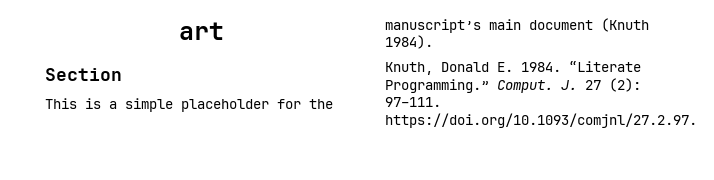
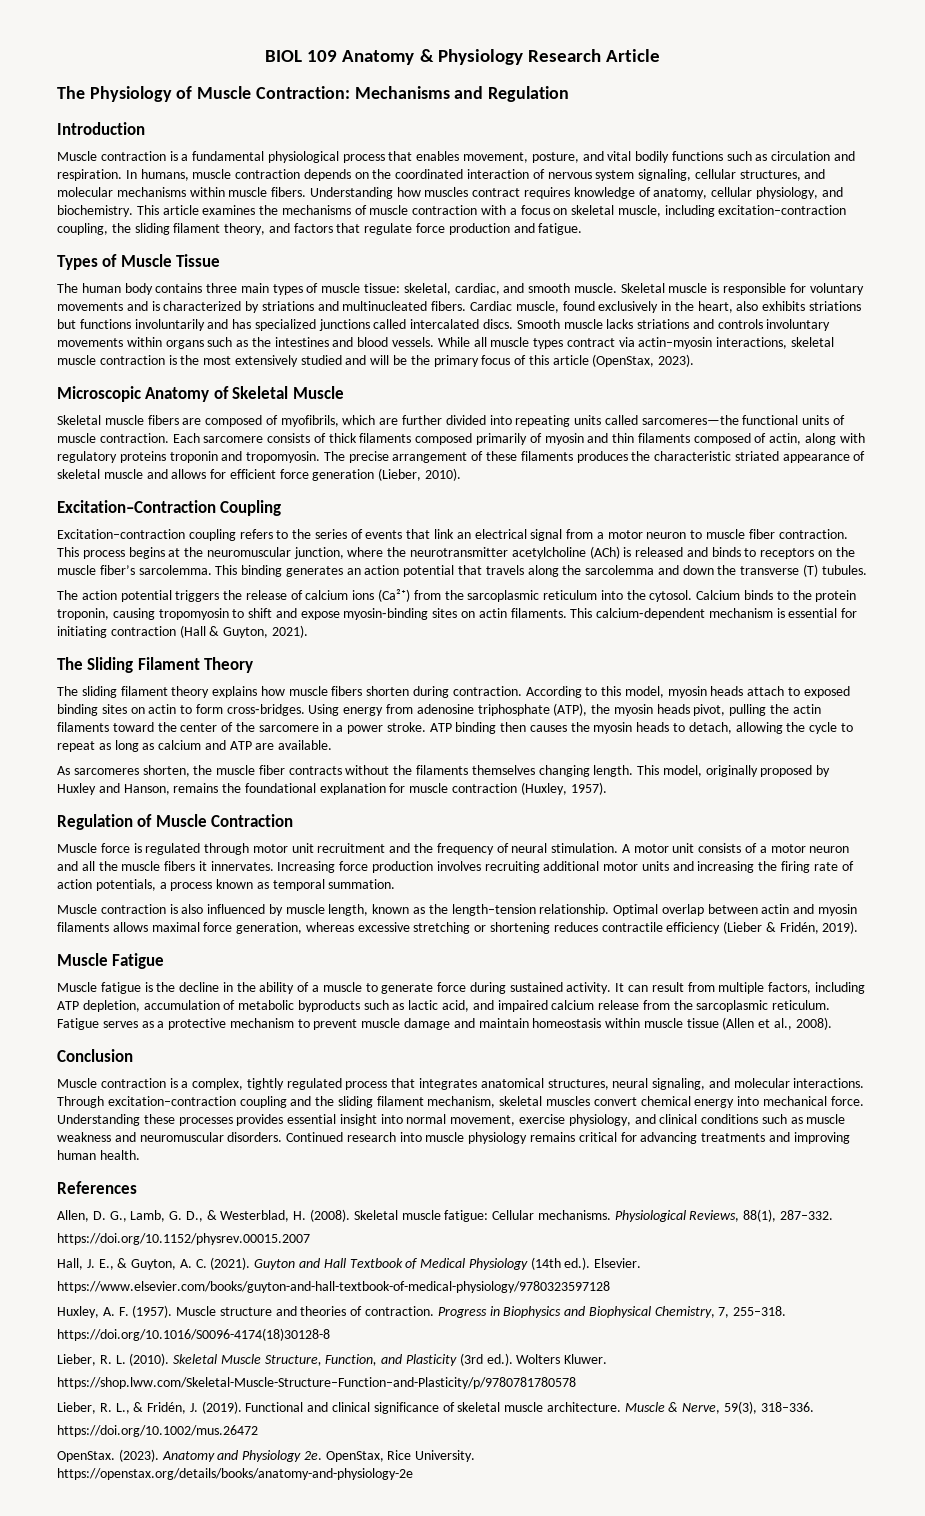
[178,22,224,40] [45,68,122,81] [45,98,333,112] [385,18,649,33] [385,35,433,49] [385,61,641,75] [385,78,641,93] [385,97,441,107] [385,113,697,128] art // Section // This is a simple placeholder for the manuscript’s main document (Knuth 1984). // Knuth, Donald E. 1984. “Literate Programming.” Comput. J. 27 (2): 97–111. https://doi.org/10.1093/comjnl/27.2.97. -> [265,49,660,65] [57,86,570,102] [57,122,145,135] [57,151,856,163] [57,169,826,181] [57,187,843,199] [57,205,847,217] [57,223,583,235] [57,254,221,270] [57,283,864,295] [57,301,862,313] [57,319,831,331] [57,337,835,349] [57,354,695,367] [57,386,344,402] [57,415,846,427] [57,433,865,445] [57,451,866,463] [57,468,462,481] [57,500,282,516] [57,529,848,541] [57,546,855,559] [57,564,867,577] [57,589,857,602] [57,608,858,620] [57,625,308,638] [57,657,254,673] [57,686,850,698] [57,703,821,716] [57,722,853,734] [57,740,333,752] [57,765,831,777] [57,782,607,795] [57,814,294,830] [57,843,850,855] [57,861,854,873] [57,879,396,891] [57,904,858,916] [57,921,859,934] [57,953,165,969] [57,982,865,994] [57,1000,831,1012] [57,1017,832,1030] [57,1049,133,1062] [57,1078,865,1090] [57,1096,864,1108] [57,1114,846,1126] [57,1132,850,1144] [57,1150,140,1160] [57,1181,137,1194] [57,1209,834,1222] [57,1233,310,1245] [57,1257,642,1270] [57,1281,610,1293] [57,1305,787,1318] [57,1328,330,1341] [57,1353,608,1366] [57,1377,576,1389] [57,1401,814,1414] [57,1425,258,1437] [57,1449,476,1462] [57,1468,413,1480] BIOL 109 Anatomy & Physiology Research Article // The Physiology of Muscle Contraction: Mechanisms and Regulation // Introduction // Muscle contraction is a fundamental physiological process that enables movement, posture, and vital bodily functions such as circulation and respiration. In humans, muscle contraction depends on the coordinated interaction of nervous system signaling, cellular structures, and molecular mechanisms within muscle fibers. Understanding how muscles contract requires knowledge of anatomy, cellular physiology, and biochemistry. This article examines the mechanisms of muscle contraction with a focus on skeletal muscle, including excitation–contraction coupling, the sliding filament theory, and factors that regulate force production and fatigue. // Types of Muscle Tissue // The human body contains three main types of muscle tissue: skeletal, cardiac, and smooth muscle. Skeletal muscle is responsible for voluntary movements and is characterized by striations and multinucleated fibers. Cardiac muscle, found exclusively in the heart, also exhibits striations but functions involuntarily and has specialized junctions called intercalated discs. Smooth muscle lacks striations and controls involuntary movements within organs such as the intestines and blood vessels. While all muscle types contract via actin–myosin interactions, skeletal muscle contraction is the most extensively studied and will be the primary focus of this article (OpenStax, 2023). // Microscopic Anatomy of Skeletal Muscle // Skeletal muscle fibers are composed of myofibrils, which are further divided into repeating units called sarcomeres—the functional units of muscle contraction. Each sarcomere consists of thick filaments composed primarily of myosin and thin filaments composed of actin, along with regulatory proteins troponin and tropomyosin. The precise arrangement of these filaments produces the characteristic striated appearance of skeletal muscle and allows for efficient force generation (Lieber, 2010). // Excitation–Contraction Coupling // Excitation–contraction coupling refers to the series of events that link an electrical signal from a motor neuron to muscle fiber contraction. This process begins at the neuromuscular junction, where the neurotransmitter acetylcholine (ACh) is released and binds to receptors on the muscle fiber’s sarcolemma. This binding generates an action potential that travels along the sarcolemma and down the transverse (T) tubules. // The action potential triggers the release of calcium ions (Ca²⁺) from the sarcoplasmic reticulum into the cytosol. Calcium binds to the protein troponin, causing tropomyosin to shift and expose myosin‑binding sites on actin filaments. This calcium‑dependent mechanism is essential for initiating contraction (Hall & Guyton, 2021). // The Sliding Filament Theory // The sliding filament theory explains how muscle fibers shorten during contraction. According to this model, myosin heads attach to exposed binding sites on actin to form cross‑bridges. Using energy from adenosine triphosphate (ATP), the myosin heads pivot, pulling the actin filaments toward the center of the sarcomere in a power stroke. ATP binding then causes the myosin heads to detach, allowing the cycle to repeat as long as calcium and ATP are available. // As sarcomeres shorten, the muscle fiber contracts without the filaments themselves changing length. This model, originally proposed by Huxley and Hanson, remains the foundational explanation for muscle contraction (Huxley, 1957). // Regulation of Muscle Contraction // Muscle force is regulated through motor unit recruitment and the frequency of neural stimulation. A motor unit consists of a motor neuron and all the muscle fibers it innervates. Increasing force production involves recruiting additional motor units and increasing the firing rate of action potentials, a process known as temporal summation. // Muscle contraction is also influenced by muscle length, known as the length–tension relationship. Optimal overlap between actin and myosin filaments allows maximal force generation, whereas excessive stretching or shortening reduces contractile efficiency (Lieber & Fridén, 2019). // Muscle Fatigue // Muscle fatigue is the decline in the ability of a muscle to generate force during sustained activity. It can result from multiple factors, including ATP depletion, accumulation of metabolic byproducts such as lactic acid, and impaired calcium release from the sarcoplasmic reticulum. Fatigue serves as a protective mechanism to prevent muscle damage and maintain homeostasis within muscle tissue (Allen et al., 2008). // Conclusion // Muscle contraction is a complex, tightly regulated process that integrates anatomical structures, neural signaling, and molecular interactions. Through excitation–contraction coupling and the sliding filament mechanism, skeletal muscles convert chemical energy into mechanical force. Understanding these processes provides essential insight into normal movement, exercise physiology, and clinical conditions such as muscle weakness and neuromuscular disorders. Continued research into muscle physiology remains critical for advancing treatments and improving human health. // References // Allen, D. G., Lamb, G. D., & Westerblad, H. (2008). Skeletal muscle fatigue: Cellular mechanisms. Physiological Reviews, 88(1), 287–332. // https://doi.org/10.1152/physrev.00015.2007 // Hall, J. E., & Guyton, A. C. (2021). Guyton and Hall Textbook of Medical Physiology (14th ed.). Elsevier. // https://www.elsevier.com/books/guyton-and-hall-textbook-of-medical-physiology/9780323597128 // Huxley, A. F. (1957). Muscle structure and theories of contraction. Progress in Biophysics and Biophysical Chemistry, 7, 255–318. // https://doi.org/10.1016/S0096-4174(18)30128-8 // Lieber, R. L. (2010). Skeletal Muscle Structure, Function, and Plasticity (3rd ed.). Wolters Kluwer. // https://shop.lww.com/Skeletal-Muscle-Structure–Function–and-Plasticity/p/9780781780578 // Lieber, R. L., & Fridén, J. (2019). Functional and clinical significance of skeletal muscle architecture. Muscle & Nerve, 59(3), 318–336. // https://doi.org/10.1002/mus.26472 // OpenStax. (2023). Anatomy and Physiology 2e. OpenStax, Rice University. // https://openstax.org/details/books/anatomy-and-physiology-2e

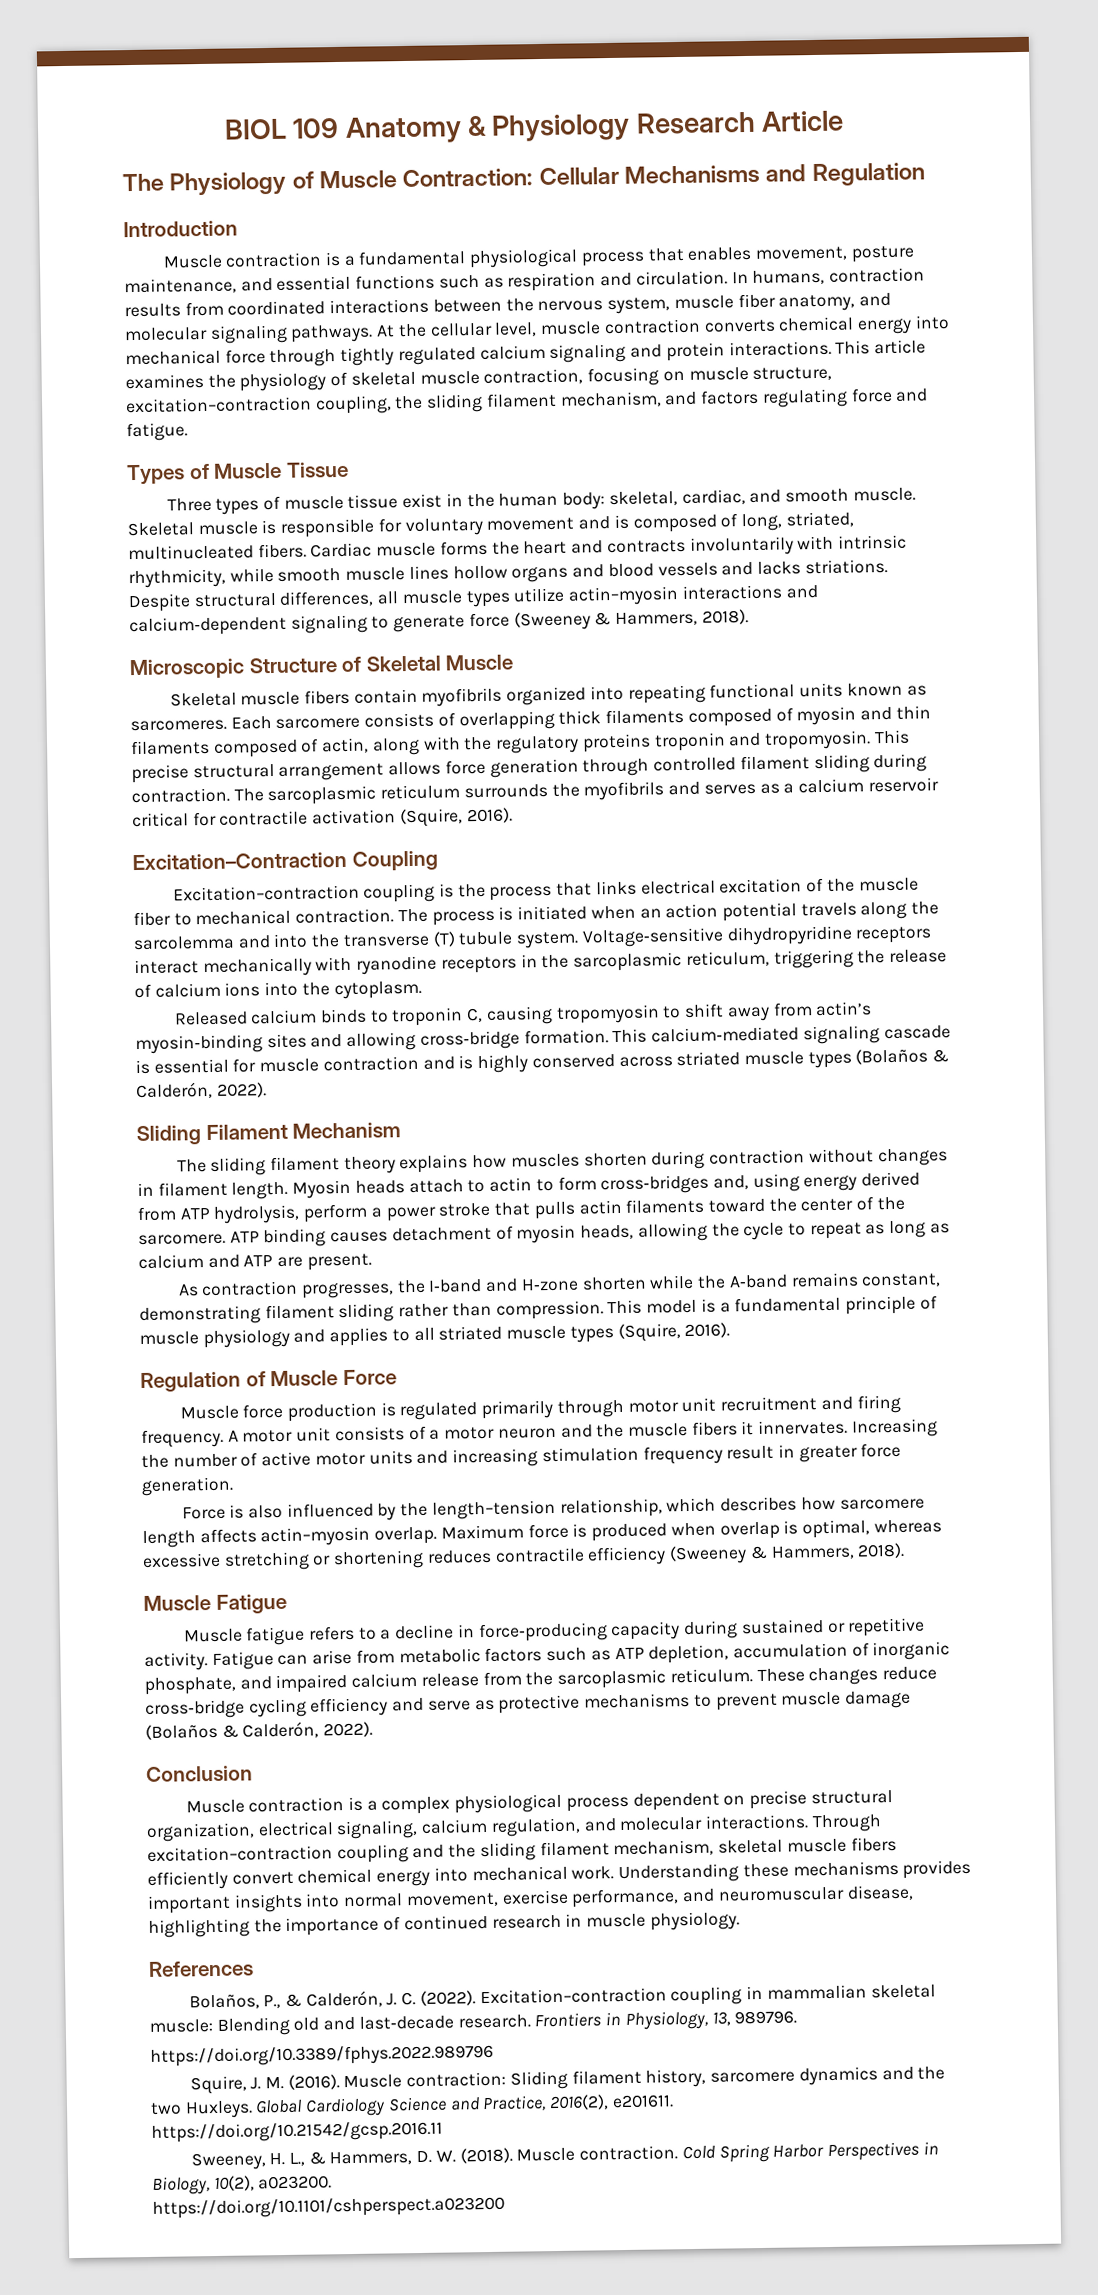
(350, 92) none -> [538,166,619,186] Cellular
[531,151,856,163] [57,169,826,181] [57,187,843,199] [57,205,715,217] posture, and vital bodily functions such as circulation and respiration. In humans, muscle contraction depends on the coordinated interaction of nervous system signaling, cellular structures, and molecular mechanisms within muscle fibers. Understanding how muscles contract requires knowledge of anatomy, cellular physiology, and biochemistry. This article examines the mechanisms of muscle contraction with a focus on skeletal muscle, including -> [850,245,915,263] [124,267,925,295] [124,292,891,318] [124,315,950,344] [125,339,926,368] [125,366,833,392] posture maintenance, and essential functions such as respiration and circulation. In humans, contraction results from coordinated interactions between the nervous system, muscle fiber anatomy, and molecular signaling pathways. At the cellular level, muscle contraction converts chemical energy into mechanical force through tightly regulated calcium signaling and protein interactions. This article examines the physiology of skeletal muscle contraction, focusing on muscle structure,
[224,223,266,235] theory, -> [559,391,662,408] mechanism,
[336,223,510,235] that regulate force production -> [761,387,893,408] regulating force
[57,283,401,295] The human body contains three main types of muscle tissue: -> [166,492,606,515] Three types of muscle tissue exist in the human body:
[57,301,862,313] [57,319,831,331] [57,337,835,349] [57,354,695,367] movements and is characterized by striations and multinucleated fibers. Cardiac muscle, found exclusively in the heart, also exhibits striations but functions involuntarily and has specialized junctions called intercalated discs. Smooth muscle lacks striations and controls involuntary movements within organs such as the intestines and blood vessels. While all muscle types contract via actin–myosin interactions, skeletal muscle contraction is the most extensively studied and will be the primary focus of this article (OpenStax, 2023). -> [486,511,854,533] [128,534,907,561] [128,558,888,589] [128,584,818,613] [129,609,749,637] movement and is composed of long, striated, multinucleated fibers. Cardiac muscle forms the heart and contracts involuntarily with intrinsic rhythmicity, while smooth muscle lines hollow organs and blood vessels and lacks striations. Despite structural differences, all muscle types utilize actin–myosin interactions and calcium‑dependent signaling to generate force (Sweeney & Hammers, 2018).
[145,387,210,402] Anatomy -> [248,657,338,674] Structure
[182,415,846,427] [57,433,169,443] are composed of myofibrils, which are further divided into repeating units called sarcomeres—the functional units of muscle contraction. -> [353,682,927,707] [130,719,227,732] contain myofibrils organized into repeating functional units known as sarcomeres.
(326, 438) none -> [458,710,555,731] overlapping
[476,433,528,445] primarily -> (772, 717) none
(865, 438) none -> [463,736,493,751] the
[323,451,866,463] [57,468,462,481] [57,500,282,516] [57,529,848,541] [57,546,855,559] [57,565,343,577] The precise arrangement of these filaments produces the characteristic striated appearance of skeletal muscle and allows for efficient force generation (Lieber, 2010). // Excitation–Contraction Coupling // Excitation–contraction coupling refers to the series of events that link an electrical signal from a motor neuron to muscle fiber contraction. This process begins at the neuromuscular junction, where the neurotransmitter acetylcholine (ACh) is released and binds to receptors on the muscle fiber’s sarcolemma. This binding generates -> [873,729,910,745] [131,753,928,784] [131,777,939,806] [132,807,513,828] [132,850,438,871] [172,877,919,903] [133,905,636,927] This precise structural arrangement allows force generation through controlled filament sliding during contraction. The sarcoplasmic reticulum surrounds the myofibrils and serves as a calcium reservoir critical for contractile activation (Squire, 2016). // Excitation–Contraction Coupling // Excitation–contraction coupling is the process that links electrical excitation of the muscle fiber to mechanical contraction. The process is initiated when
[458,565,483,575] that -> (797, 912) none
[682,565,714,575] down -> [273,933,309,949] into
[821,565,867,575] [57,590,220,602] tubules. // The action potential triggers -> [458,925,933,949] [134,949,854,978] tubule system. Voltage‑sensitive dihydropyridine receptors interact mechanically with ryanodine receptors in the sarcoplasmic reticulum, triggering
[378,589,857,602] [57,608,858,620] [57,625,308,638] [57,657,83,670] (Ca²⁺) from the sarcoplasmic reticulum into the cytosol. Calcium binds to the protein troponin, causing tropomyosin to shift and expose myosin‑binding sites on actin filaments. This calcium‑dependent mechanism is essential for initiating contraction (Hall & Guyton, 2021). // The -> [264,980,422,1000] [173,1001,873,1027] [135,1025,951,1055] [135,1048,950,1075] [136,1081,267,1100] into the cytoplasm. // Released calcium binds to troponin C, causing tropomyosin to shift away from actin’s myosin‑binding sites and allowing cross‑bridge formation. This calcium‑mediated signaling cascade is essential for muscle contraction and is highly conserved across striated muscle types (Bolaños & Calderón, 2022). //
[204,657,254,673] Theory -> [292,1122,402,1139] Mechanism
[288,686,850,698] [57,703,790,716] muscle fibers shorten during contraction. According to this model, myosin heads attach to exposed binding sites on actin to form cross‑bridges. Using energy from adenosine triphosphate (ATP), the myosin heads pivot, pulling the -> [510,1148,948,1170] [137,1171,921,1200] [137,1201,576,1224] muscles shorten during contraction without changes in filament length. Myosin heads attach to actin to form cross‑bridges and, using energy derived from ATP hydrolysis, perform a power stroke that pulls
[258,722,732,734] sarcomere in a power stroke. ATP binding then causes the myosin heads to detach, -> [138,1224,635,1248] sarcomere. ATP binding causes detachment of myosin heads,
[278,740,333,750] available. -> [306,1253,372,1271] present.
[73,765,831,777] [57,782,607,795] sarcomeres shorten, the muscle fiber contracts without the filaments themselves changing length. This model, originally proposed by Huxley and Hanson, remains the foundational explanation for muscle contraction (Huxley, 1957). -> [201,1272,942,1299] [139,1295,938,1326] [139,1322,731,1349] contraction progresses, the I‑band and H‑zone shorten while the A‑band remains constant, demonstrating filament sliding rather than compression. This model is a fundamental principle of muscle physiology and applies to all striated muscle types (Squire, 2016).
[211,814,294,827] Contraction -> [342,1369,397,1386] Force
(130, 848) none -> [286,1402,377,1422] production
(201, 849) none -> [481,1399,554,1420] primarily
[414,843,619,855] the frequency of neural stimulation. -> [856,1394,901,1414] [141,1428,224,1449] firing frequency.
[81,861,95,871] all -> (593, 1431) none
[339,861,854,873] [57,879,396,891] [57,904,858,916] [57,922,303,934] force production involves recruiting additional motor units and increasing the firing rate of action potentials, a process known as temporal summation. // Muscle contraction is also influenced by muscle length, known as the length–tension relationship. Optimal overlap between actin and myosin filaments allows maximal force generation, -> [141,1442,902,1469] [141,1476,234,1497] [181,1496,925,1521] [142,1519,870,1548] the number of active motor units and increasing stimulation frequency result in greater force generation. // Force is also influenced by the length–tension relationship, which describes how sarcomere length affects actin–myosin overlap. Maximum force is produced when overlap is optimal,
[723,921,859,934] (Lieber & Fridén, 2019). -> [669,1542,906,1565] (Sweeney & Hammers, 2018).
[144,982,865,994] [57,1000,470,1012] is the decline in the ability of a muscle to generate force during sustained activity. It can result from multiple factors, including ATP depletion, accumulation of metabolic byproducts such as lactic acid, -> [307,1617,926,1643] [144,1641,951,1671] [144,1676,236,1695] refers to a decline in force‑producing capacity during sustained or repetitive activity. Fatigue can arise from metabolic factors such as ATP depletion, accumulation of inorganic phosphate,
[57,1017,832,1030] Fatigue serves as a protective mechanism to prevent muscle damage and maintain homeostasis within muscle tissue (Allen et al., 2008). -> [756,1666,937,1686] [145,1690,911,1719] [145,1721,374,1740] These changes reduce cross‑bridge cycling efficiency and serve as protective mechanisms to prevent muscle damage (Bolaños & Calderón, 2022).
[192,1078,706,1090] complex, tightly regulated process that integrates anatomical structures, neural signaling, -> [381,1790,893,1815] [146,1817,581,1842] complex physiological process dependent on precise structural organization, electrical signaling, calcium regulation,
[546,1096,591,1106] muscles -> [786,1836,897,1853] [147,1870,228,1890] muscle fibers efficiently
[830,1096,864,1106] force. -> [571,1866,615,1880] work.
[178,1114,846,1126] [57,1132,850,1144] [57,1150,140,1160] [57,1181,137,1194] [57,1209,834,1222] [57,1233,310,1245] [57,1257,642,1270] [57,1281,610,1293] [57,1305,787,1318] [57,1328,330,1341] [57,1353,608,1366] [57,1377,576,1389] [57,1401,814,1414] [57,1425,258,1437] [57,1449,476,1462] [57,1468,413,1480] processes provides essential insight into normal movement, exercise physiology, and clinical conditions such as muscle weakness and neuromuscular disorders. Continued research into muscle physiology remains critical for advancing treatments and improving human health. // References // Allen, D. G., Lamb, G. D., & Westerblad, H. (2008). Skeletal muscle fatigue: Cellular mechanisms. Physiological Reviews, 88(1), 287–332. // https://doi.org/10.1152/physrev.00015.2007 // Hall, J. E., & Guyton, A. C. (2021). Guyton and Hall Textbook of Medical Physiology (14th ed.). Elsevier. // https://www.elsevier.com/books/guyton-and-hall-textbook-of-medical-physiology/9780323597128 // Huxley, A. F. (1957). Muscle structure and theories of contraction. Progress in Biophysics and Biophysical Chemistry, 7, 255–318. // https://doi.org/10.1016/S0096-4174(18)30128-8 // Lieber, R. L. (2010). Skeletal Muscle Structure, Function, and Plasticity (3rd ed.). Wolters Kluwer. // https://shop.lww.com/Skeletal-Muscle-Structure–Function–and-Plasticity/p/9780781780578 // Lieber, R. L., & Fridén, J. (2019). Functional and clinical significance of skeletal muscle architecture. Muscle & Nerve, 59(3), 318–336. // https://doi.org/10.1002/mus.26472 // OpenStax. (2023). Anatomy and Physiology 2e. OpenStax, Rice University. // https://openstax.org/details/books/anatomy-and-physiology-2e -> [792,1859,972,1879] [147,1884,914,1914] [148,1911,740,1938] [148,1960,254,1977] [188,1984,936,2010] [149,2010,798,2036] [150,2043,494,2067] [189,2066,946,2095] [150,2094,674,2119] [151,2120,443,2143] [190,2141,939,2171] [152,2175,333,2195] [152,2195,505,2219] mechanisms provides important insights into normal movement, exercise performance, and neuromuscular disease, highlighting the importance of continued research in muscle physiology. // References // Bolaños, P., & Calderón, J. C. (2022). Excitation–contraction coupling in mammalian skeletal muscle: Blending old and last‑decade research. Frontiers in Physiology, 13, 989796. // https://doi.org/10.3389/fphys.2022.989796 // Squire, J. M. (2016). Muscle contraction: Sliding filament history, sarcomere dynamics and the two Huxleys. Global Cardiology Science and Practice, 2016(2), e201611. // https://doi.org/10.21542/gcsp.2016.11 // Sweeney, H. L., & Hammers, D. W. (2018). Muscle contraction. Cold Spring Harbor Perspectives in Biology, 10(2), a023200. // https://doi.org/10.1101/cshperspect.a023200

